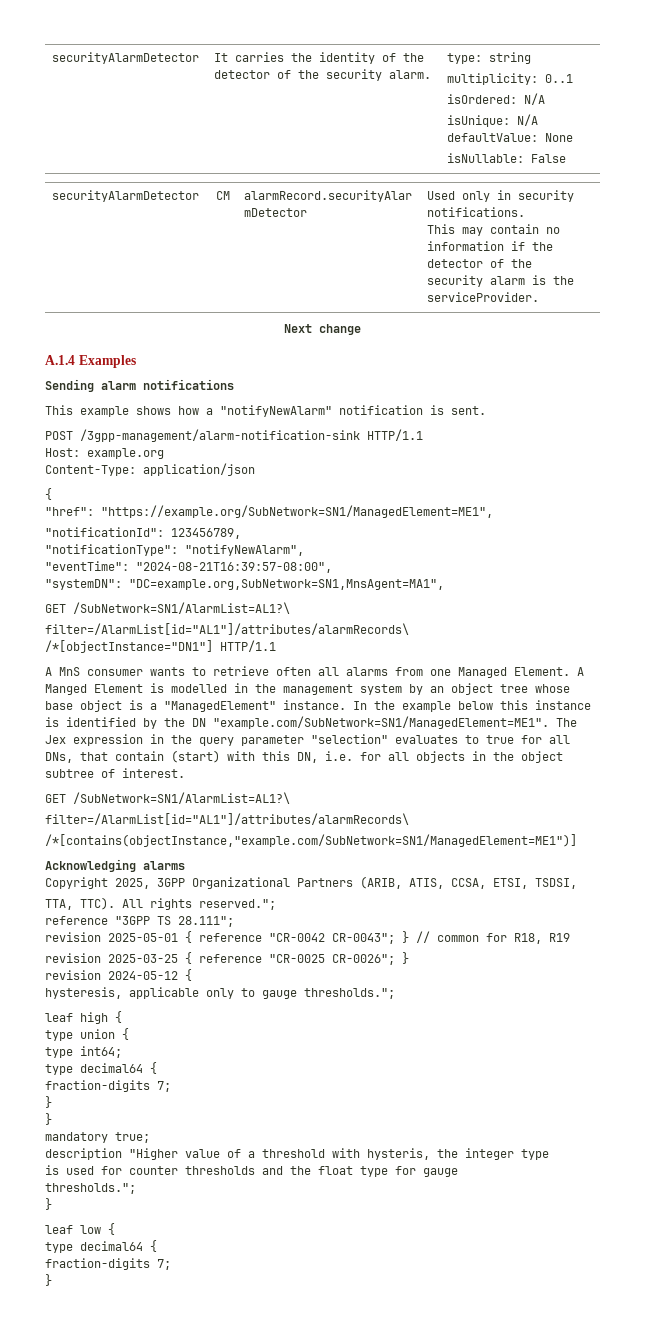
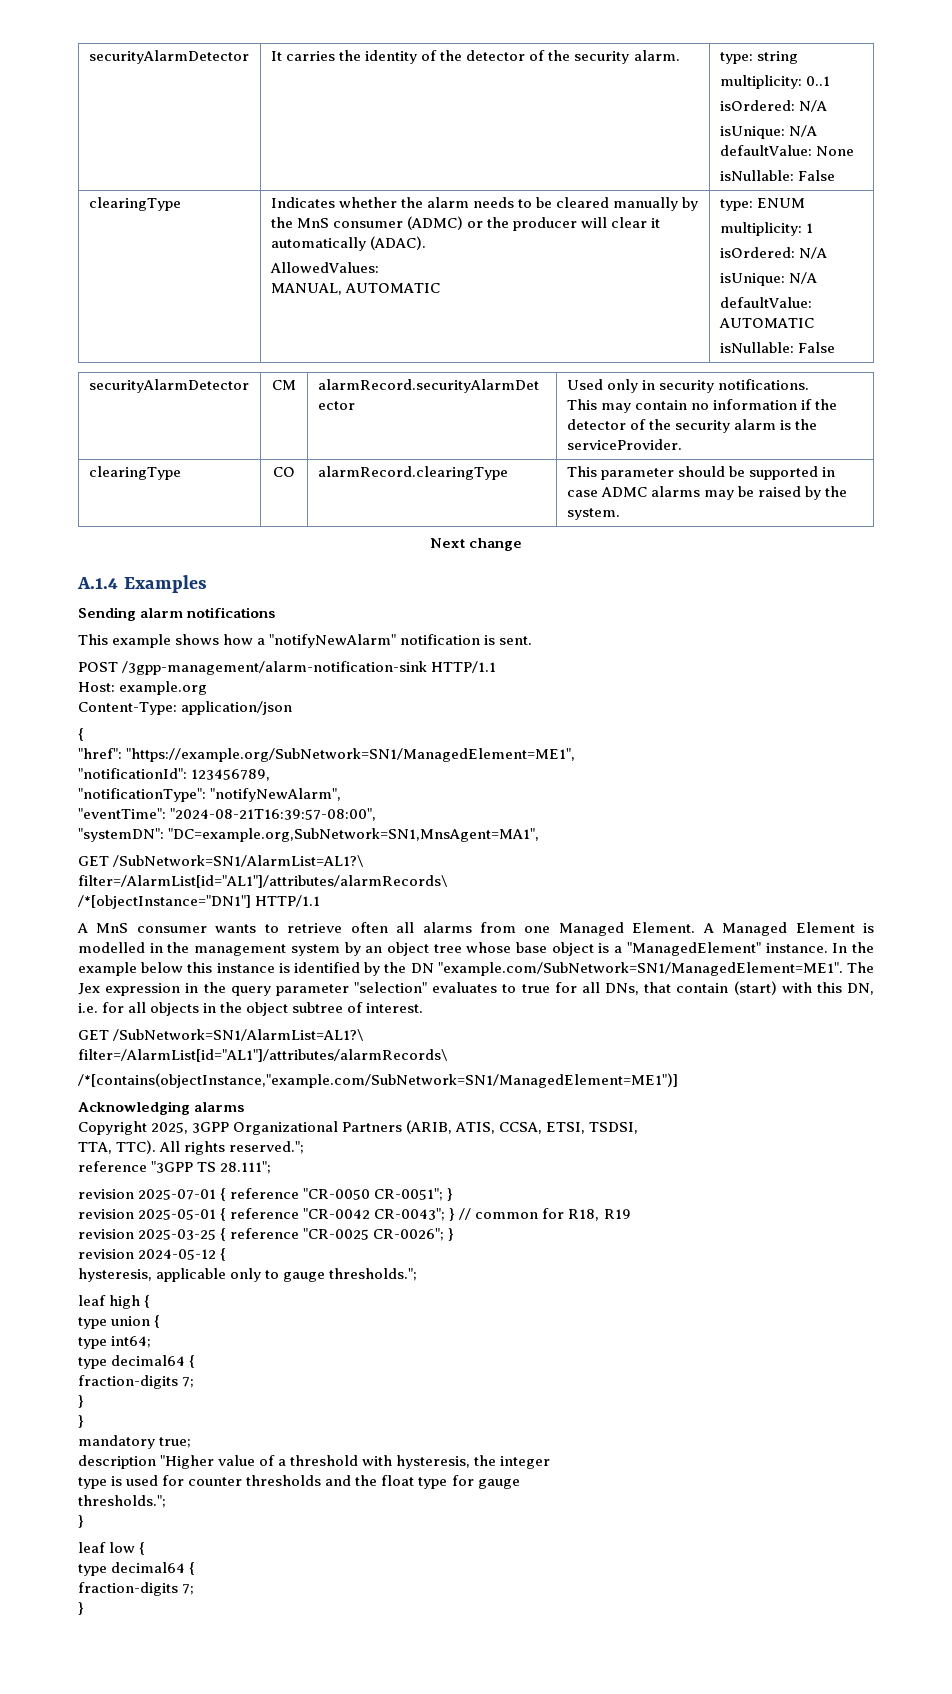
(567, 158) none -> [88,197,181,211] [270,197,699,211] [270,216,661,231] [270,236,427,251] [269,262,379,273] [270,283,441,295] [719,198,806,211] [719,222,814,236] [719,247,828,259] [719,272,818,286] [719,297,812,308] [718,318,814,328] [719,342,836,353] // clearingType | Indicates whether the alarm needs to be cleared manually by the MnS consumer (ADMC) or the producer will clear it automatically (ADAC). // AllowedValues: // MANUAL, AUTOMATIC | type: ENUM // multiplicity: 1 // isOrdered: N/A // isUnique: N/A // defaultValue: AUTOMATIC // isNullable: False
(540, 297) none -> [88,466,181,480] [273,467,295,477] [317,466,508,480] [566,466,836,480] [566,486,848,500] [566,508,620,520] // clearingType | CO | alarmRecord.clearingType | This parameter should be supported in case ADMC alarms may be raised by the system.
[45,684,87,695] Manged -> [722,922,788,936] Managed
(234, 921) none -> [78,1188,454,1201] // revision 2025-07-01 { reference "CR-0050 CR-0051"; }
[367,1148,430,1160] hysteris, -> [396,1455,471,1469] hysteresis,
[521,1149,549,1160] type // -> [78,1477,107,1489] // type

